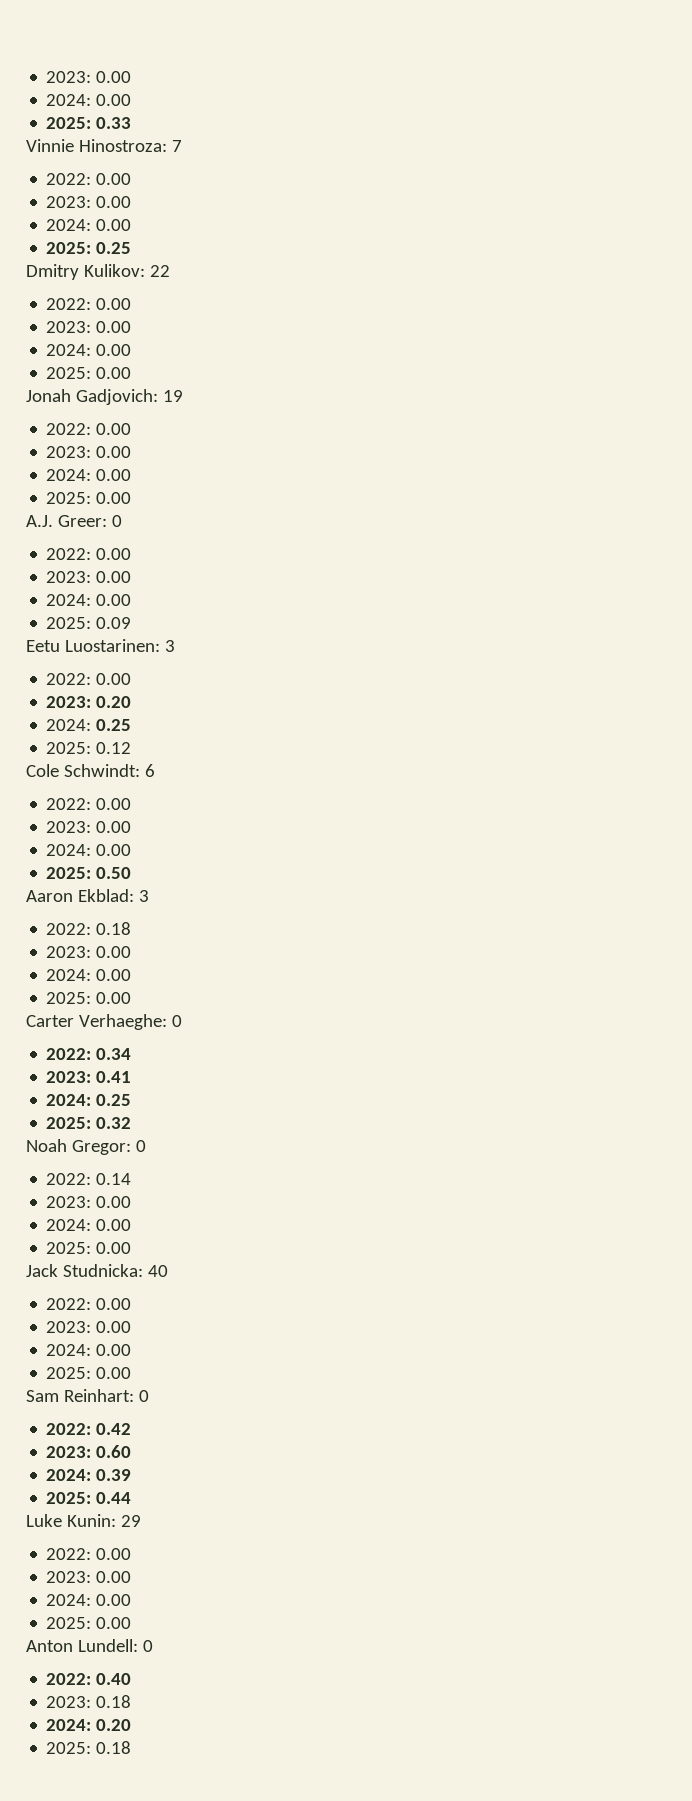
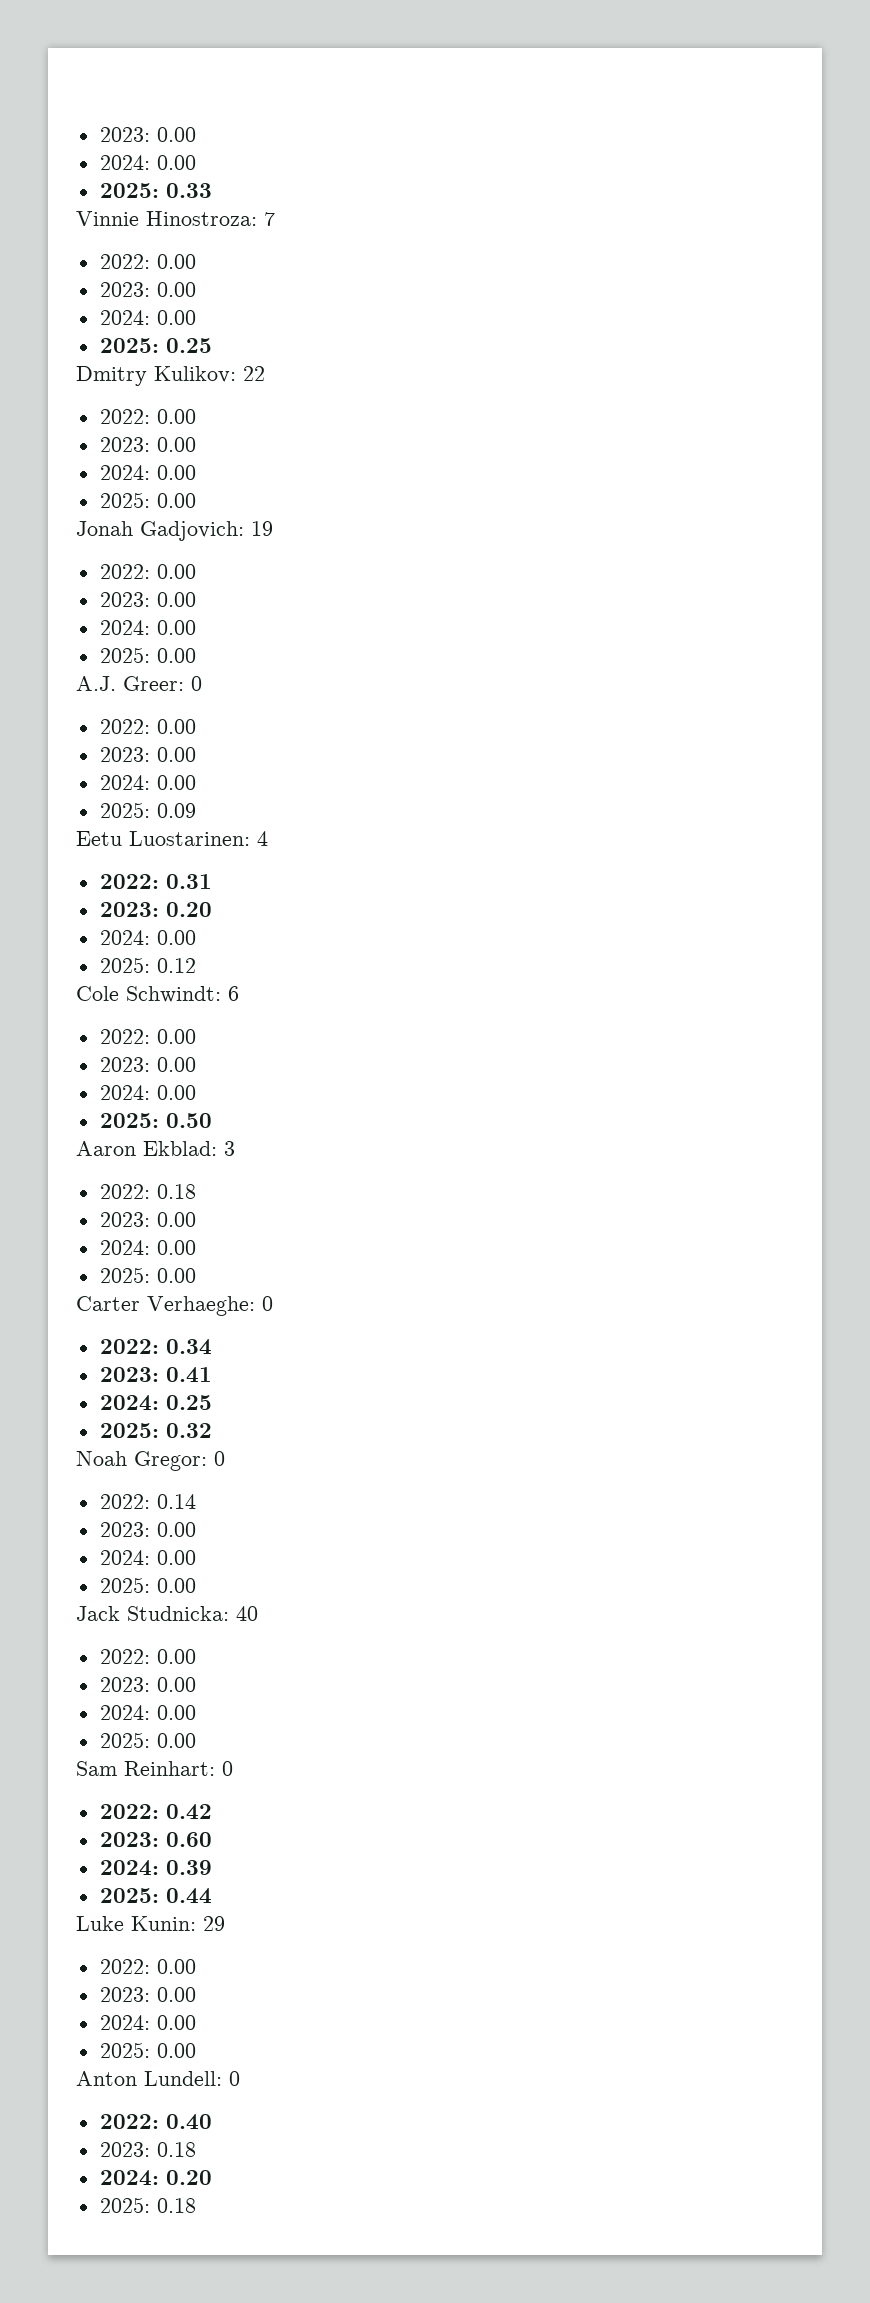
[164,640,175,652] [46,673,132,685] 3 // 2022: 0.00 -> [257,831,268,846] [99,874,212,889] 4 // 2022: 0.31
[96,719,132,731] 0.25 -> [156,930,196,945] 0.00

